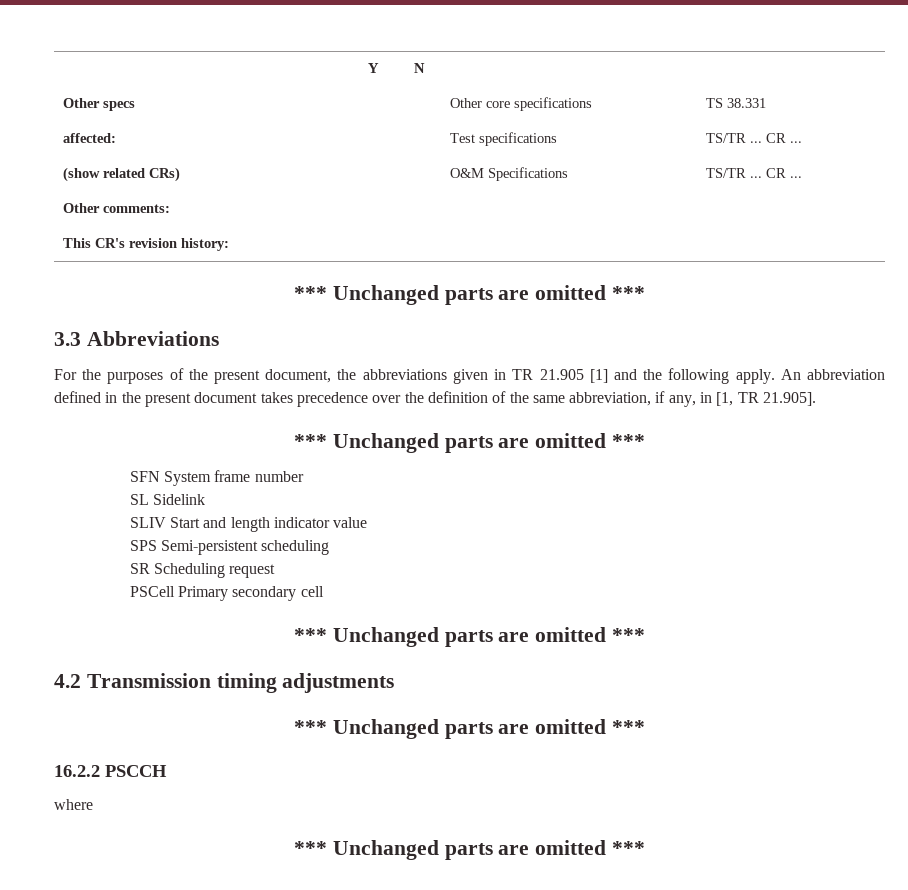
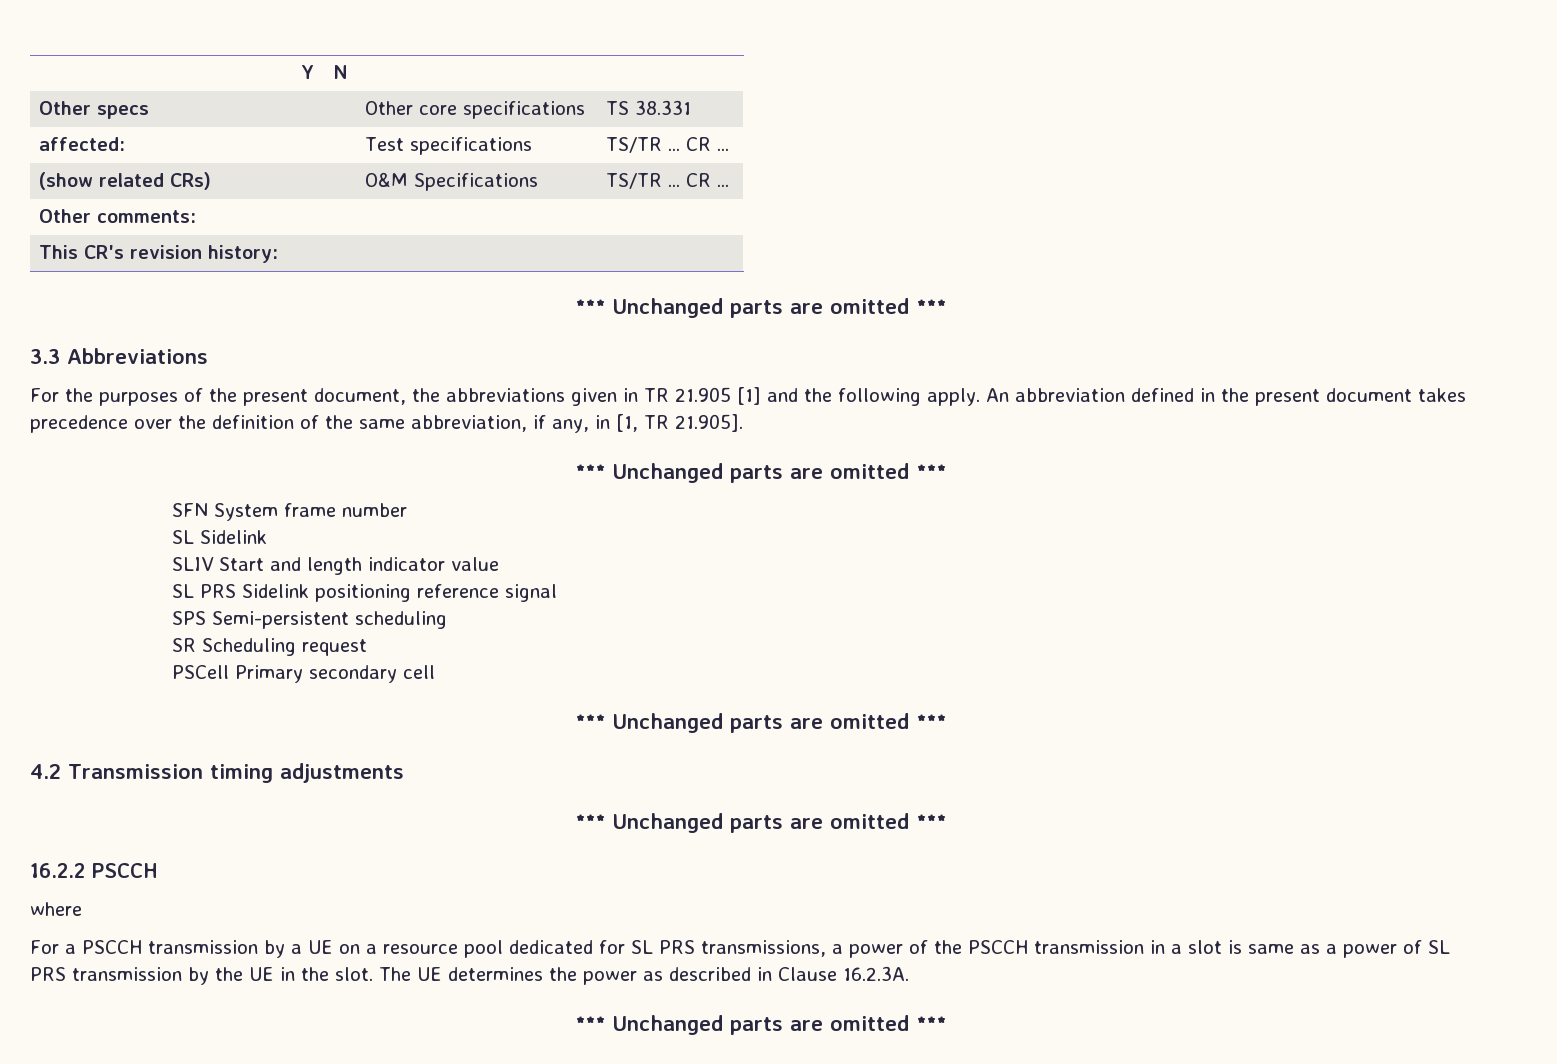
(368, 522) none -> [171,584,557,602] // SL PRS Sidelink positioning reference signal
(93, 804) none -> [30,940,1450,958] [30,966,909,985] // For a PSCCH transmission by a UE on a resource pool dedicated for SL PRS transmissions, a power of the PSCCH transmission in a slot is same as a power of SL PRS transmission by the UE in the slot. The UE determines the power as described in Clause 16.2.3A.

